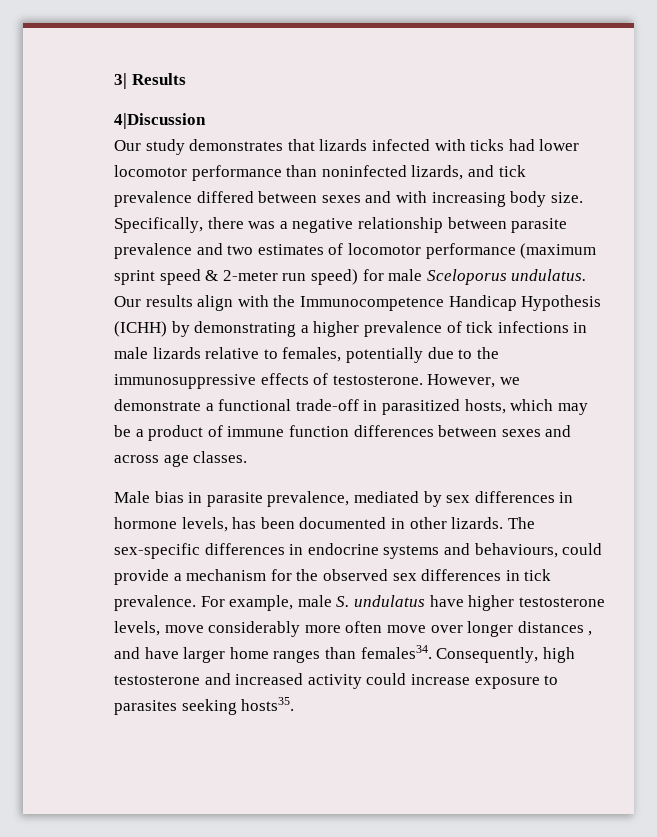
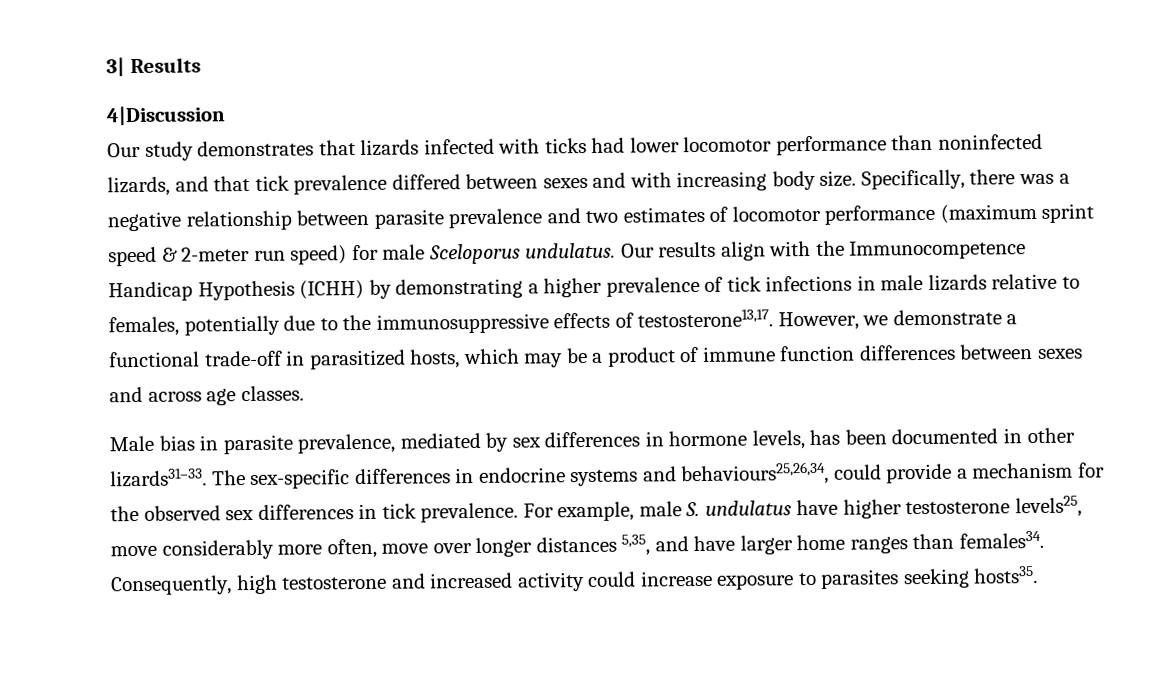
(494, 171) none -> [213,175,251,192] that
[332,375,423,385] testosterone. -> [637,309,774,328] testosterone13,17.
[451,517,504,529] lizards. -> [110,468,207,488] lizards31–33.
[474,543,558,558] behaviours, -> [681,461,830,486] behaviours25,26,34,
[114,621,160,636] levels, -> [1015,495,1083,518] levels25,
[345,621,383,633] often -> [326,538,377,559] often,
[588,631,593,636] , -> [621,534,651,556] 5,35,

